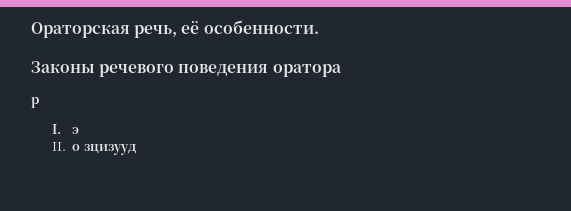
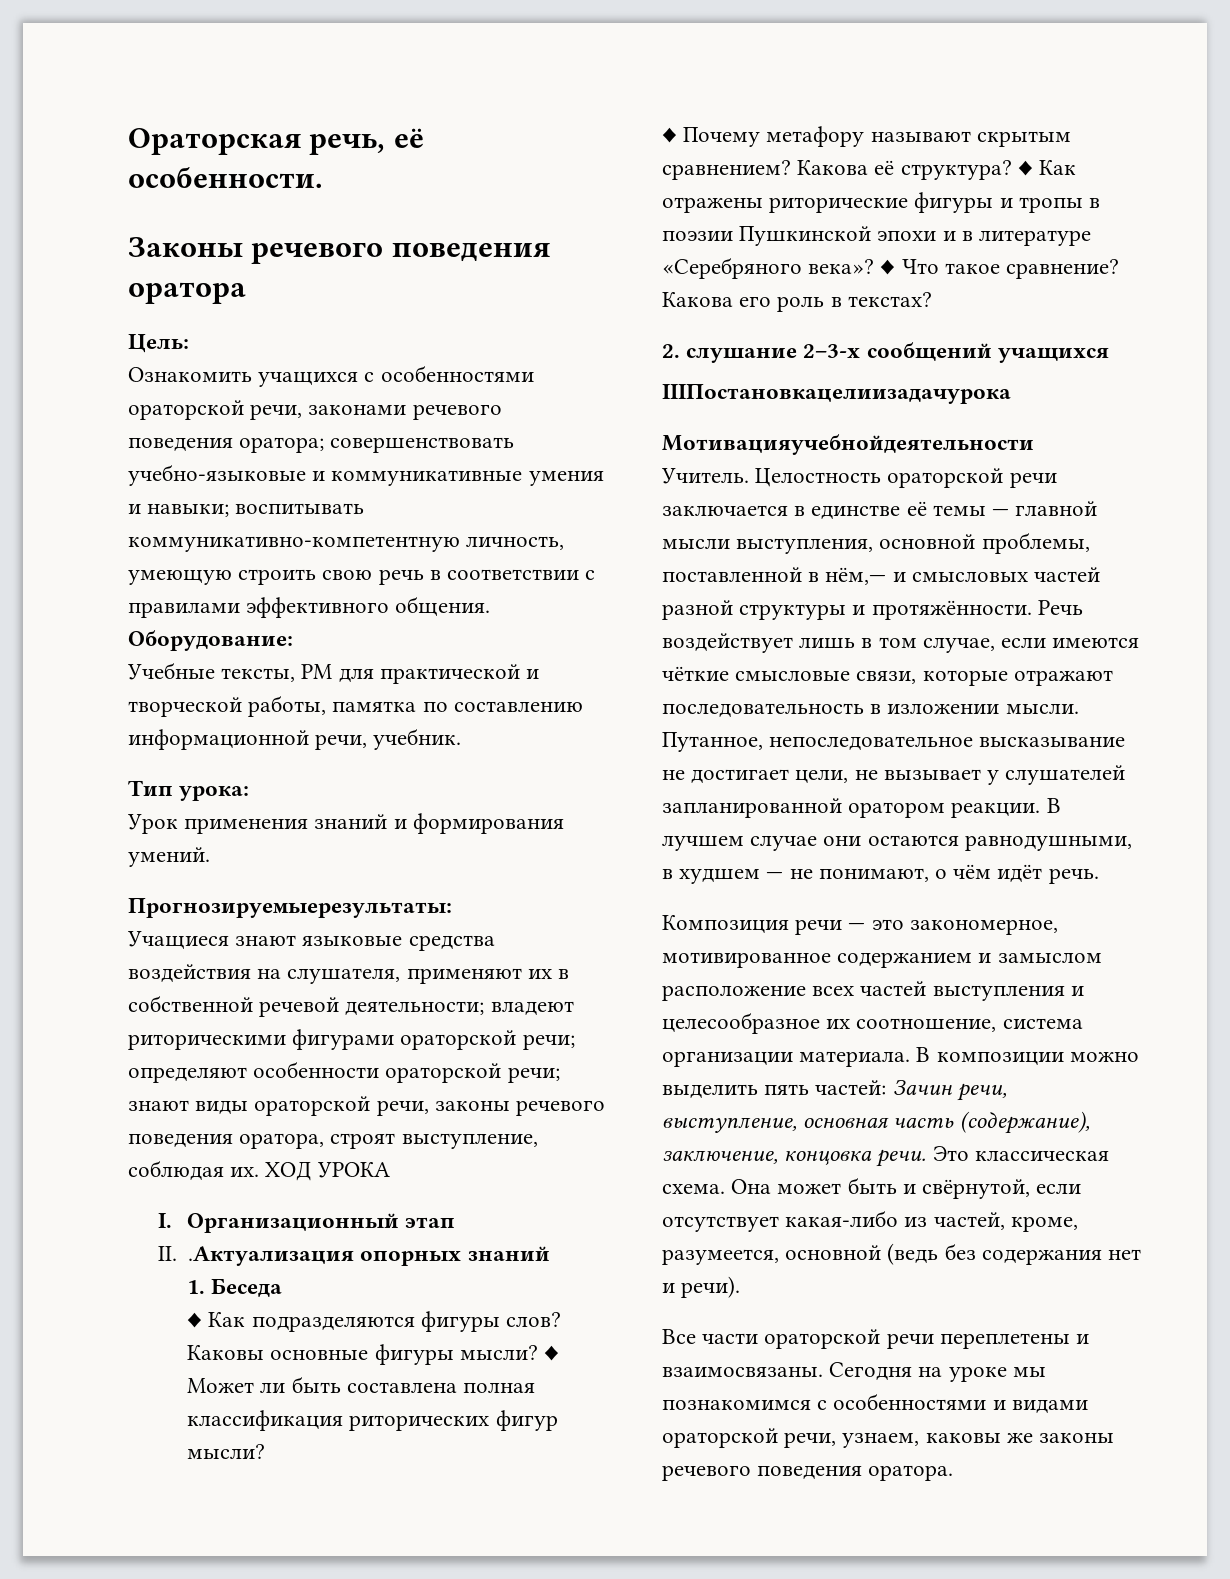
[31,97,39,108] [51,124,80,134] р // I. э -> [128,334,189,353] [128,365,534,387] [128,400,502,420] [128,437,515,453] [128,464,604,486] [128,503,365,517] [128,536,565,552] [128,569,596,585] [128,596,491,618] [128,630,293,651] [127,662,540,684] [128,695,583,717] [128,728,462,750] [128,780,250,801] [127,813,564,834] [128,847,210,867] [128,898,452,918] [127,931,495,951] [128,964,570,984] [128,995,574,1017] [128,1029,575,1050] [128,1061,560,1083] [128,1096,606,1116] [128,1133,538,1149] [128,1160,390,1181] [157,1213,456,1233] Цель: // Ознакомить учащихся с особенностями ораторской речи, законами речевого поведения оратора; совершенствовать учебно-языковые и коммуникативные умения и навыки; воспитывать коммуникативно-компетентную личность, умеющую строить свою речь в соответствии с правилами эффективного общения. Оборудование: // Учебные тексты, РМ для практической и творческой работы, памятка по составлению информационной речи, учебник. // Тип урока: // Урок применения знаний и формирования умений. // Прогнозируемыерезультаты: // Учащиеся знают языковые средства воздействия на слушателя, применяют их в собственной речевой деятельности; владеют риторическими фигурами ораторской речи; определяют особенности ораторской речи; знают виды ораторской речи, законы речевого поведения оратора, строят выступление, соблюдая их. ХОД УРОКА // I. Организационный этап
[72,144,136,155] о зцизууд -> [188,1246,550,1266] [187,1278,283,1298] [187,1311,562,1332] [187,1344,560,1365] [187,1376,536,1393] [187,1410,558,1431] [187,1444,266,1459] [662,126,1071,147] [662,160,1077,180] [662,192,1101,213] [662,226,1092,246] [662,257,1120,279] [662,292,932,312] [662,342,1109,363] [662,384,1011,404] [662,434,1034,455] [661,468,1057,488] [662,501,1098,520] [662,532,1090,554] [662,567,1101,585] [662,600,1083,620] [662,633,1140,653] [662,666,1113,686] [662,703,1079,718] [662,732,1126,752] [662,765,1126,785] [662,798,1061,818] [662,835,1132,851] [662,864,1099,884] [662,915,1058,935] [662,952,1102,968] [662,981,1084,1001] [662,1012,1083,1034] [662,1047,1139,1067] [662,1080,1007,1101] [662,1111,1090,1134] [662,1146,1109,1167] [662,1177,1082,1199] [662,1210,1078,1232] [662,1243,1142,1265] [662,1276,741,1298] [662,1329,1090,1349] [662,1362,1046,1382] [662,1393,1088,1414] [662,1428,1115,1448] [662,1465,954,1481] .Актуализация опорных знаний // 1. Беседа // ♦ Как подразделяются фигуры слов? Каковы основные фигуры мысли? ♦ Может ли быть составлена полная классификация риторических фигур мысли? // ♦ Почему метафору называют скрытым сравнением? Какова её структура? ♦ Как отражены риторические фигуры и тропы в поэзии Пушкинской эпохи и в литературе «Серебряного века»? ♦ Что такое сравнение? Какова его роль в текстах? // 2. слушание 2–3-х сообщений учащихся // IIIПостановкацелиизадачурока // Мотивацияучебнойдеятельности // Учитель. Целостность ораторской речи заключается в единстве её темы — главной мысли выступления, основной проблемы, поставленной в нём,— и смысловых частей разной структуры и протяжённости. Речь воздействует лишь в том случае, если имеются чёткие смысловые связи, которые отражают последовательность в изложении мысли. Путанное, непоследовательное высказывание не достигает цели, не вызывает у слушателей запланированной оратором реакции. В лучшем случае они остаются равнодушными, в худшем — не понимают, о чём идёт речь. // Композиция речи — это закономерное, мотивированное содержанием и замыслом расположение всех частей выступления и целесообразное их соотношение, система организации материала. В композиции можно выделить пять частей: Зачин речи, выступление, основная часть (содержание), заключение, концовка речи. Это классическая схема. Она может быть и свёрнутой, если отсутствует какая-либо из частей, кроме, разумеется, основной (ведь без содержания нет и речи). // Все части ораторской речи переплетены и взаимосвязаны. Сегодня на уроке мы познакомимся с особенностями и видами ораторской речи, узнаем, каковы же законы речевого поведения оратора.

